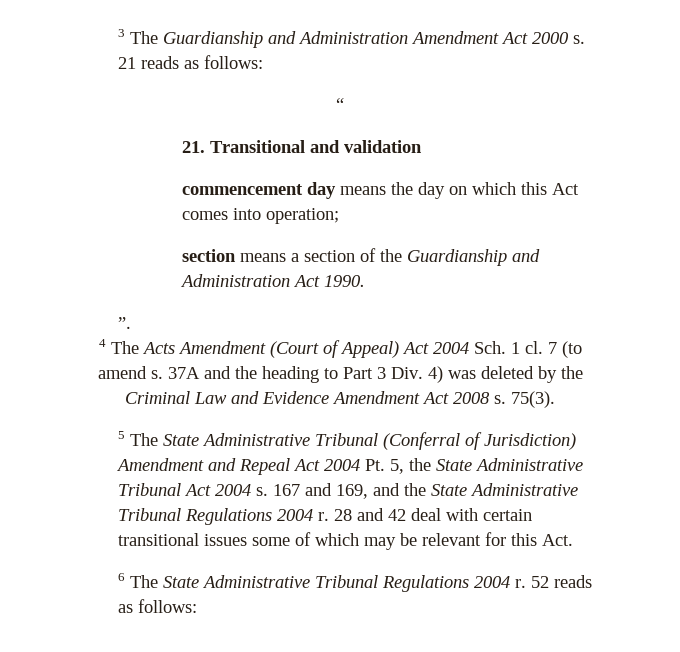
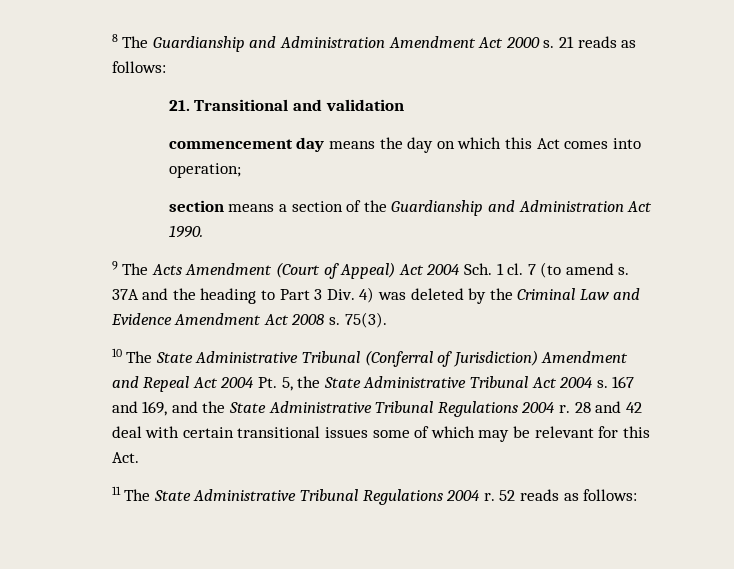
[117,29,125,37] 3 -> [111,34,118,42] 8
[336,98,344,111] // “ -> (166, 67) none
[117,317,131,329] [98,339,106,347] ”. // 4 -> [111,261,118,270] 9
[117,431,125,439] 5 -> [111,348,122,357] 10
[117,573,125,581] 6 -> [111,486,121,495] 11

